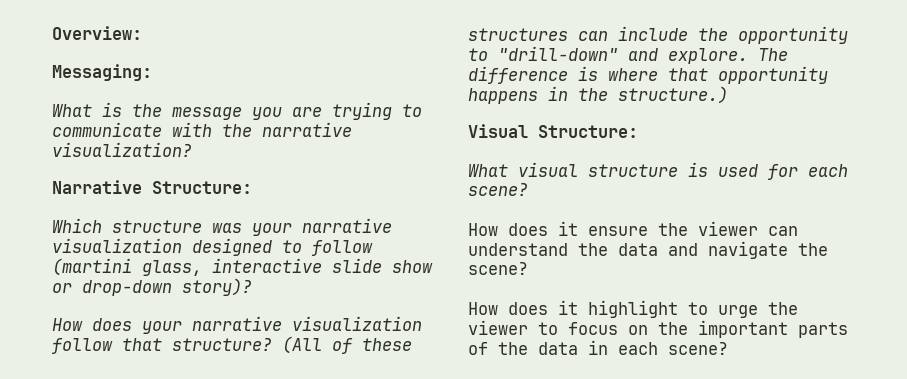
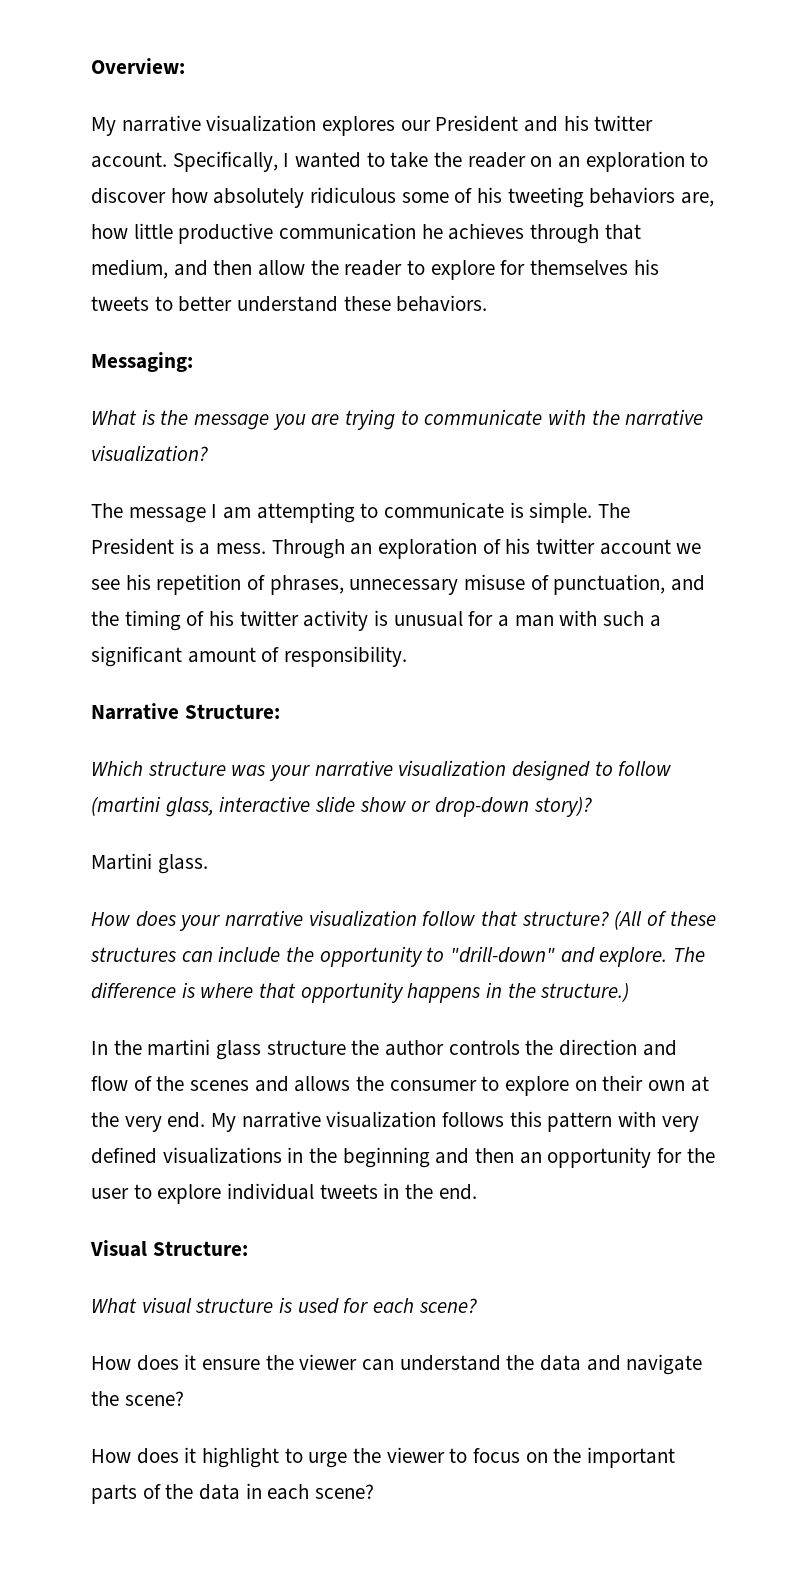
(142, 33) none -> [91,115,654,136] [91,151,709,172] [91,187,715,208] [91,223,641,244] [91,259,659,280] [91,295,488,312] // My narrative visualization explores our President and his twitter account. Specifically, I wanted to take the reader on an exploration to discover how absolutely ridiculous some of his tweeting behaviors are, how little productive communication he achieves through that medium, and then allow the reader to explore for themselves his tweets to better understand these behaviors.
(192, 149) none -> [91,502,631,523] [91,538,702,559] [91,574,706,595] [91,610,661,631] [91,646,408,667] // The message I am attempting to communicate is simple. The President is a mess. Through an exploration of his twitter account we see his repetition of phrases, unnecessary misuse of punctuation, and the timing of his twitter activity is unusual for a man with such a significant amount of responsibility.
(252, 287) none -> [91,853,208,874] // Martini glass.
(728, 95) none -> [91,1039,677,1060] [91,1075,709,1096] [91,1111,699,1132] [91,1147,715,1168] [91,1183,477,1204] // In the martini glass structure the author controls the direction and flow of the scenes and allows the consumer to explore on their own at the very end. My narrative visualization follows this pattern with very defined visualizations in the beginning and then an opportunity for the user to explore individual tweets in the end.

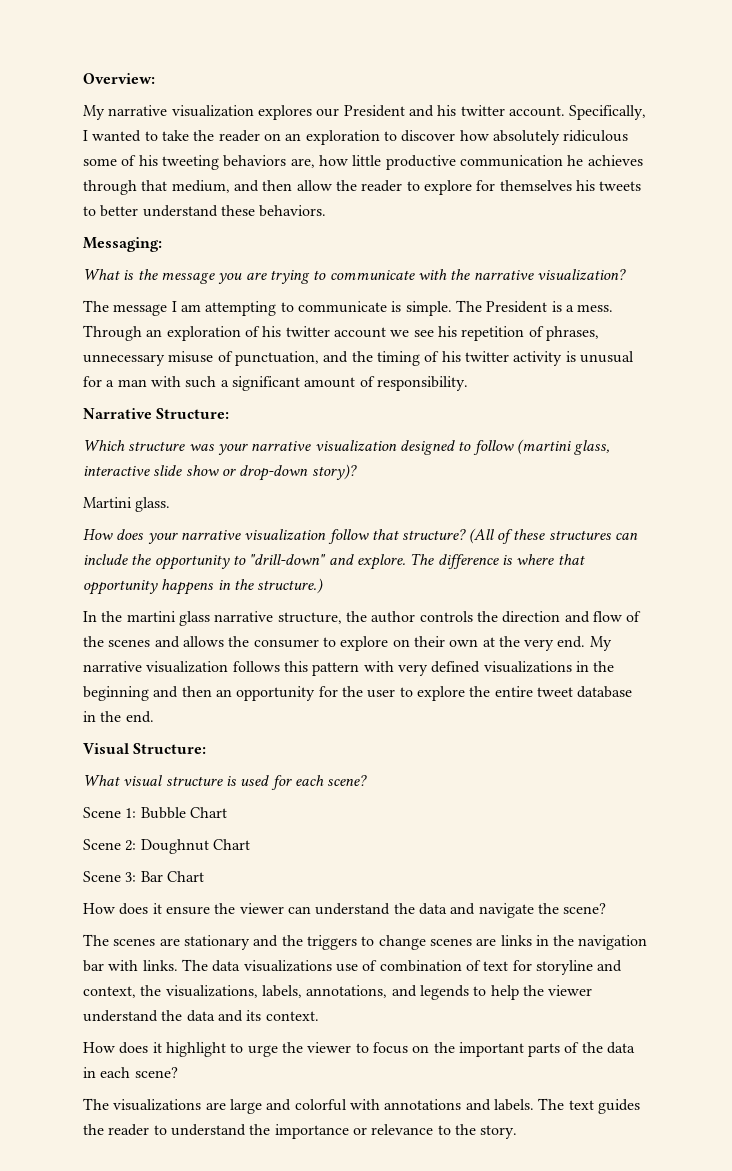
[266,1040,346,1055] structure -> [214,611,342,624] narrative structure,
[227,1183,378,1200] individual tweets -> [469,686,633,698] the entire tweet database
(477, 1305) none -> [83,807,227,819] [83,839,250,854] [83,871,204,882] // Scene 1: Bubble Chart // Scene 2: Doughnut Chart // Scene 3: Bar Chart
(184, 1398) none -> [83,934,648,950] [83,959,623,975] [83,985,593,1000] [83,1010,319,1022] // The scenes are stationary and the triggers to change scenes are links in the navigation bar with links. The data visualizations use of combination of text for storyline and context, the visualizations, labels, annotations, and legends to help the viewer understand the data and its context.
(375, 1491) none -> [83,1098,640,1114] [83,1124,518,1139] // The visualizations are large and colorful with annotations and labels. The text guides the reader to understand the importance or relevance to the story.

